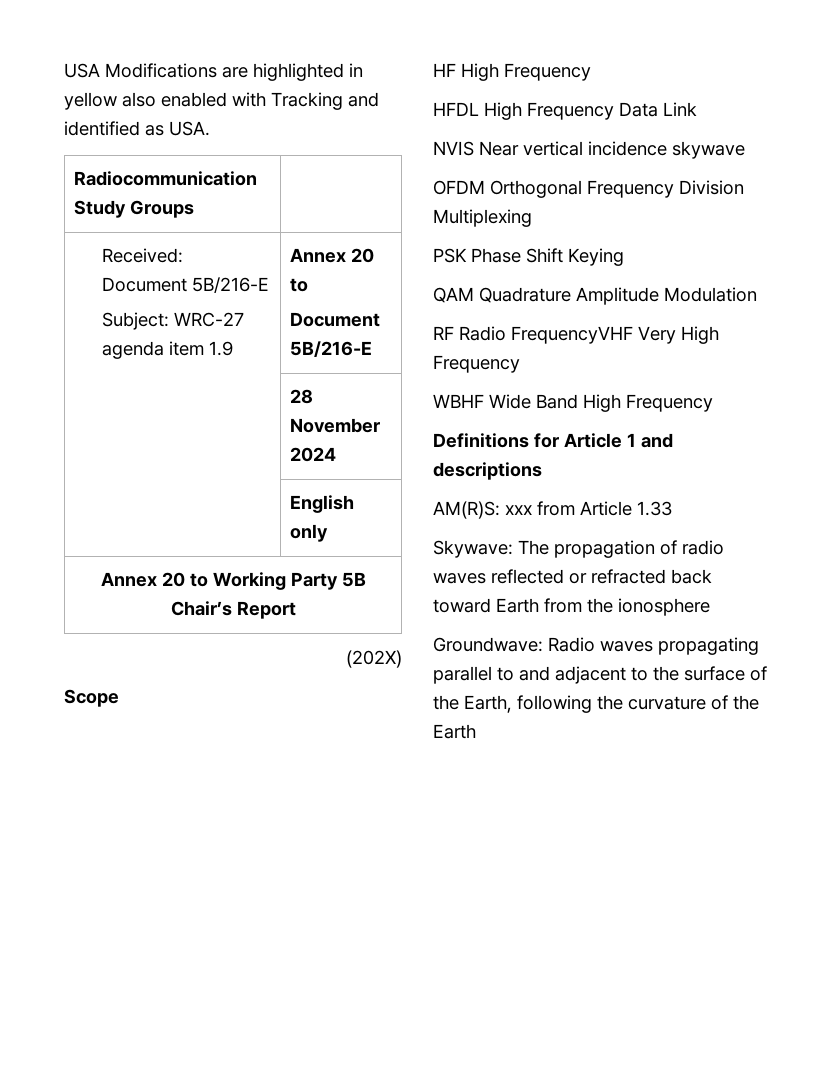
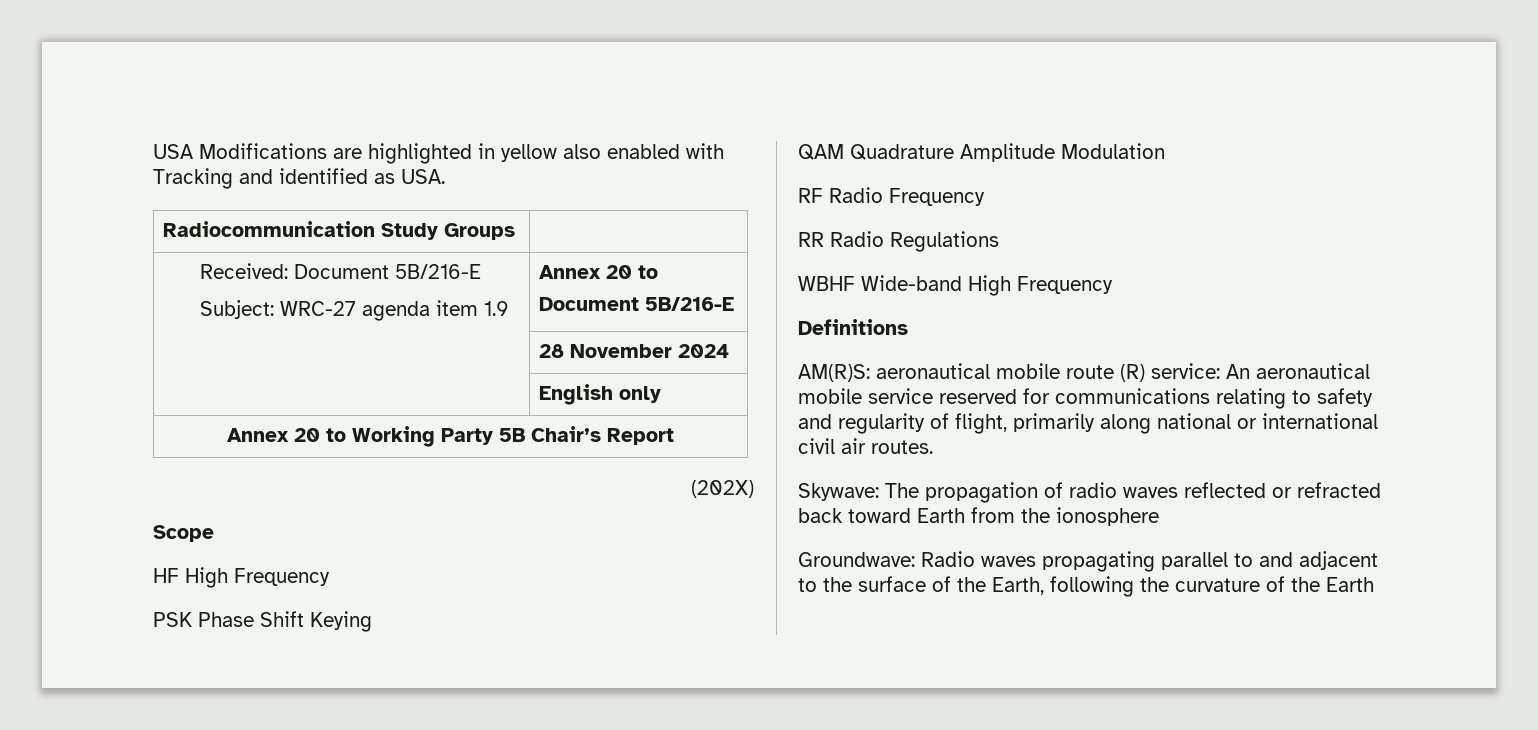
[433,102,697,120] [433,141,745,159] [433,180,744,198] [433,209,532,227] // HFDL High Frequency Data Link // NVIS Near vertical incidence skywave // OFDM Orthogonal Frequency Division Multiplexing -> (330, 577) none
[511,326,719,344] [433,355,520,373] FrequencyVHF Very High Frequency -> [889,188,985,206] [798,231,999,252] Frequency // RR Radio Regulations
[489,394,578,409] Wide Band -> [861,275,962,291] Wide-band
[534,433,673,448] [433,462,542,480] [433,501,672,519] for Article 1 and descriptions // AM(R)S: xxx from Article 1.33 -> [798,363,1370,382] [798,388,1373,409] [798,413,1378,434] [798,438,933,454] // AM(R)S: aeronautical mobile route (R) service: An aeronautical mobile service reserved for communications relating to safety and regularity of flight, primarily along national or international civil air routes.

